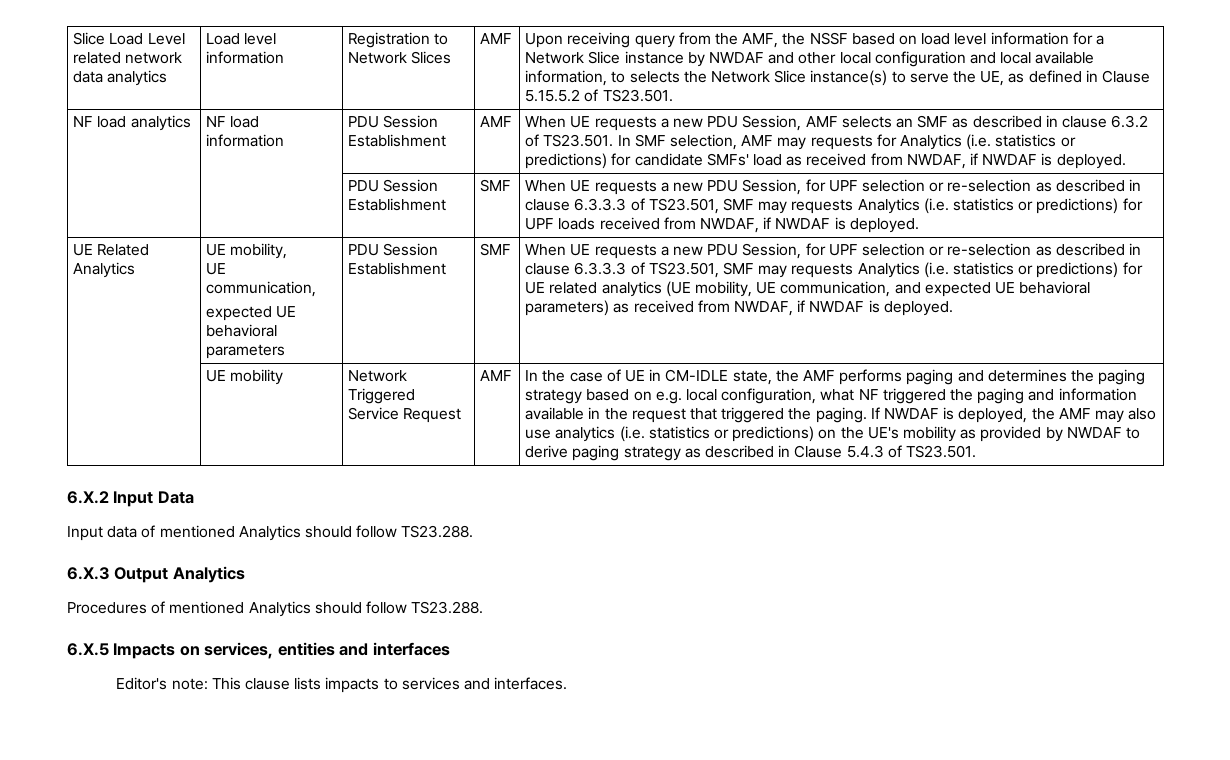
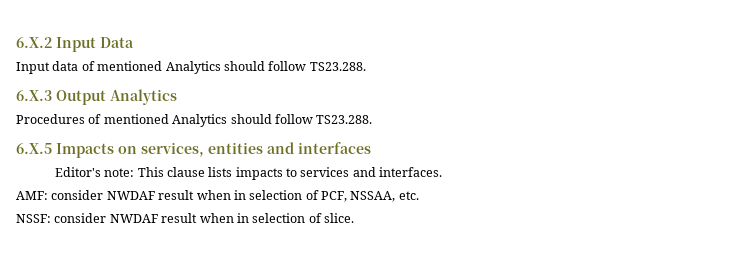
[73,32,185,45] [73,52,183,64] [73,70,168,86] [206,33,277,45] [206,51,285,64] [348,32,449,48] [348,51,452,64] [480,33,513,44] [525,32,1104,48] [525,51,1095,67] [525,70,1150,86] [525,89,673,102] [73,115,191,131] [206,116,260,128] [206,134,285,147] [348,115,439,128] [348,134,447,147] [480,116,513,127] [525,115,1149,131] [525,134,1076,150] [525,153,1126,169] [348,179,439,192] [348,198,447,211] [480,179,512,192] [525,179,1141,195] [525,198,1143,214] [525,217,919,233] [73,244,150,256] [73,262,136,278] [206,243,288,259] [206,263,227,275] [206,281,317,297] [206,306,297,321] [206,324,278,337] [206,344,286,359] [348,243,439,256] [348,262,447,275] [480,243,512,256] [525,243,1141,259] [525,262,1143,278] [525,281,1091,297] [525,300,953,316] [206,369,284,385] [348,370,408,382] [348,388,416,404] [348,407,462,423] [480,370,513,381] [525,369,1146,385] [525,388,1137,404] [525,407,1157,423] [525,426,1140,442] [525,445,976,461] Slice Load Level related network data analytics | Load level information | Registration to Network Slices | AMF | Upon receiving query from the AMF, the NSSF based on load level information for a Network Slice instance by NWDAF and other local configuration and local available information, to selects the Network Slice instance(s) to serve the UE, as defined in Clause 5.15.5.2 of TS23.501. // NF load analytics | NF load information | PDU Session Establishment | AMF | When UE requests a new PDU Session, AMF selects an SMF as described in clause 6.3.2 of TS23.501. In SMF selection, AMF may requests for Analytics (i.e. statistics or predictions) for candidate SMFs' load as received from NWDAF, if NWDAF is deployed. // | | PDU Session Establishment | SMF | When UE requests a new PDU Session, for UPF selection or re-selection as described in clause 6.3.3.3 of TS23.501, SMF may requests Analytics (i.e. statistics or predictions) for UPF loads received from NWDAF, if NWDAF is deployed. // UE Related Analytics | UE mobility, // UE communication, // expected UE behavioral parameters | PDU Session Establishment | SMF | When UE requests a new PDU Session, for UPF selection or re-selection as described in clause 6.3.3.3 of TS23.501, SMF may requests Analytics (i.e. statistics or predictions) for UE related analytics (UE mobility, UE communication, and expected UE behavioral parameters) as received from NWDAF, if NWDAF is deployed. // | UE mobility | Network Triggered Service Request | AMF | In the case of UE in CM-IDLE state, the AMF performs paging and determines the paging strategy based on e.g. local configuration, what NF triggered the paging and information available in the request that triggered the paging. If NWDAF is deployed, the AMF may also use analytics (i.e. statistics or predictions) on the UE's mobility as provided by NWDAF to derive paging strategy as described in Clause 5.4.3 of TS23.501. // -> (16, 42) none
(568, 683) none -> [16,190,419,202] [16,213,354,223] // AMF: consider NWDAF result when in selection of PCF, NSSAA, etc. // NSSF: consider NWDAF result when in selection of slice.

